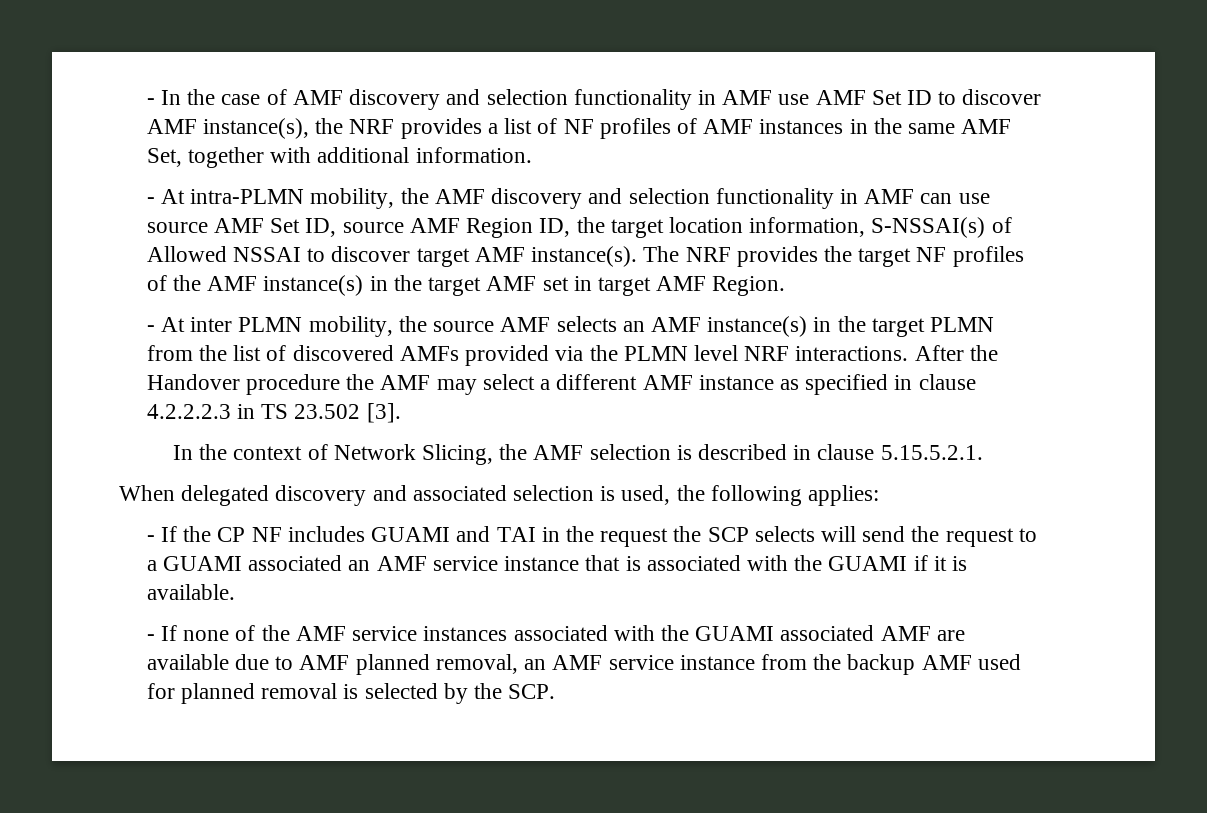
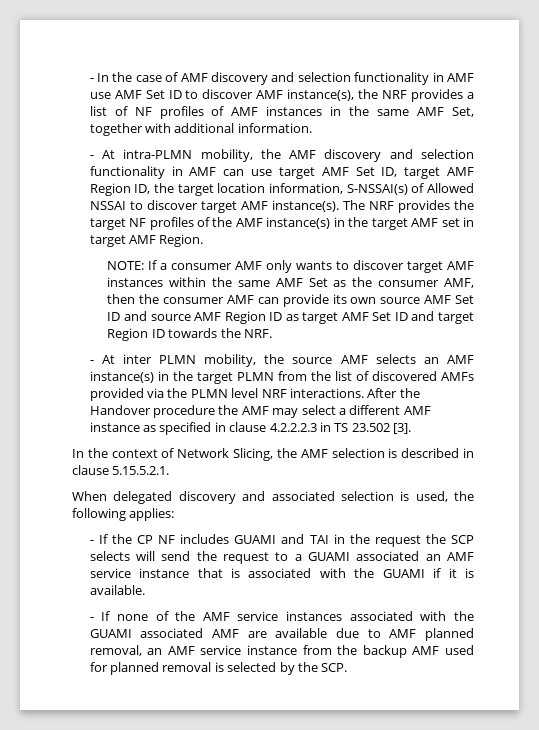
[146,222,208,233] source -> [278,167,315,179] target
[342,222,404,233] source -> [404,167,441,179] target
(786, 286) none -> [107,260,475,273] [107,277,475,288] [107,294,474,307] [107,311,475,324] [107,328,272,341] // NOTE: If a consumer AMF only wants to discover target AMF instances within the same AMF Set as the consumer AMF, then the consumer AMF can provide its own source AMF Set ID and source AMF Region ID as target AMF Set ID and target Region ID towards the NRF.

